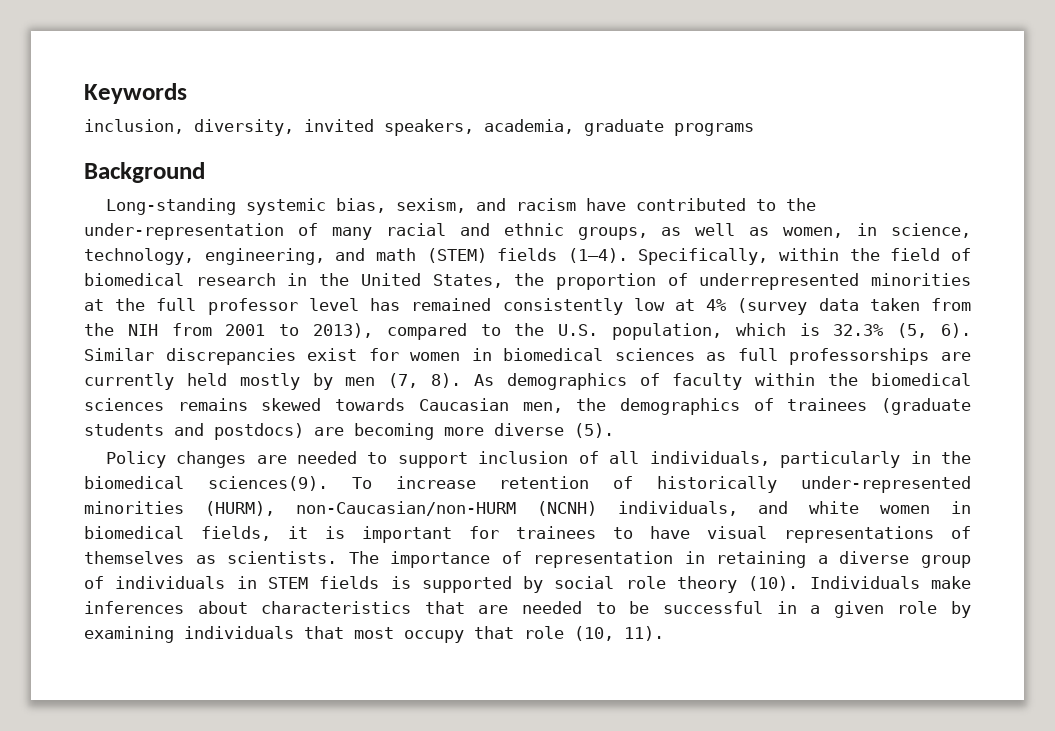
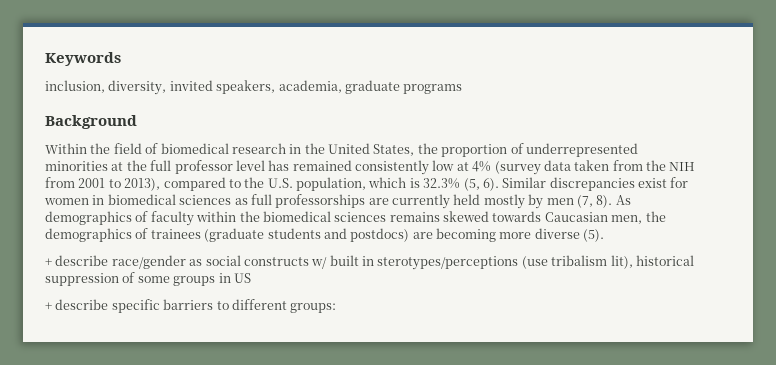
[105,198,816,215] [84,223,971,240] [84,248,840,265] Long-standing systemic bias, sexism, and racism have contributed to the under-representation of many racial and ethnic groups, as well as women, in science, technology, engineering, and math (STEM) fields (1–4). Specifically, within -> [45,143,87,154] Within
[105,451,972,468] [84,476,971,493] [84,501,971,516] [84,526,971,543] [84,551,971,568] [84,576,971,593] [84,601,972,618] [84,626,664,643] Policy changes are needed to support inclusion of all individuals, particularly in the biomedical sciences(9). To increase retention of historically under-represented minorities (HURM), non-Caucasian/non-HURM (NCNH) individuals, and white women in biomedical fields, it is important for trainees to have visual representations of themselves as scientists. The importance of representation in retaining a diverse group of individuals in STEM fields is supported by social role theory (10). Individuals make inferences about characteristics that are needed to be successful in a given role by examining individuals that most occupy that role (10, 11). -> [45,255,694,270] [45,272,251,286] [45,299,337,313] + describe race/gender as social constructs w/ built in sterotypes/perceptions (use tribalism lit), historical suppression of some groups in US // + describe specific barriers to different groups:

